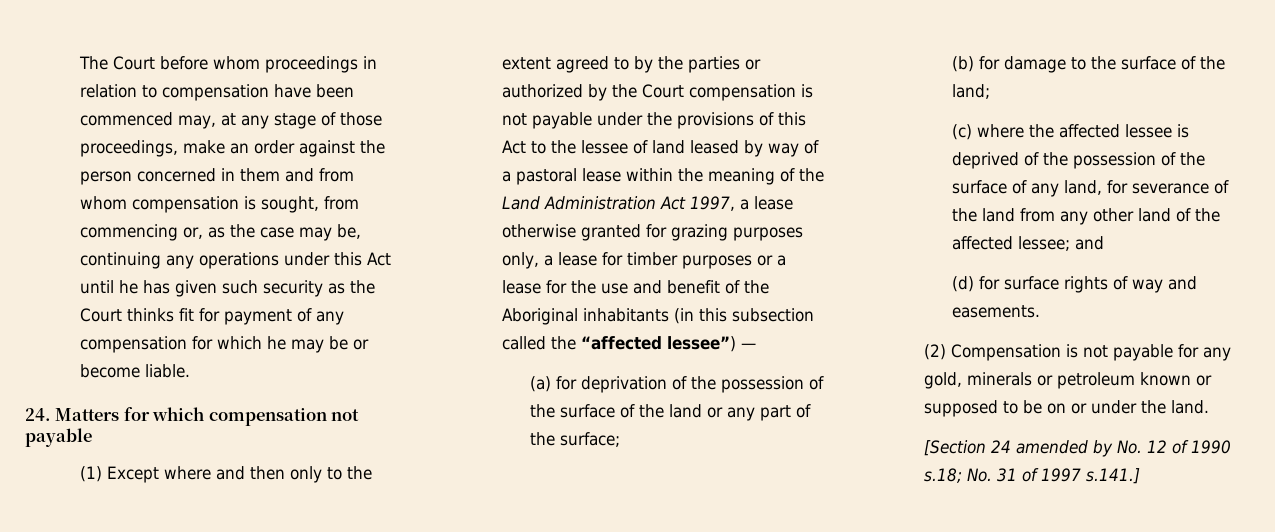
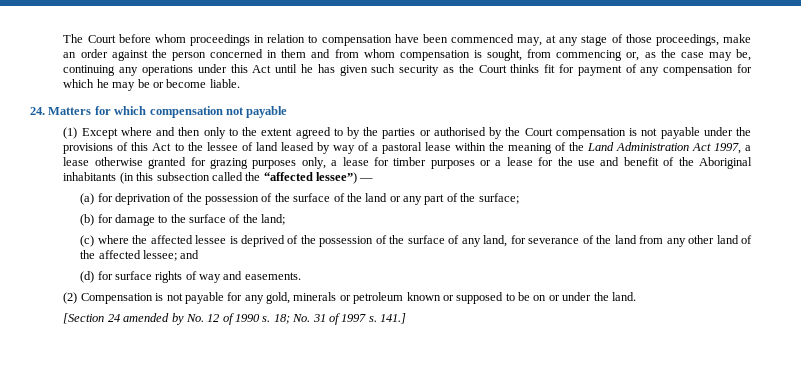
[502,84,584,98] authorized -> [433,127,486,136] authorised
[924,468,963,483] s.18; -> [262,314,290,324] s. 18;
[1086,468,1141,484] s.141.] -> [368,313,407,324] s. 141.]

